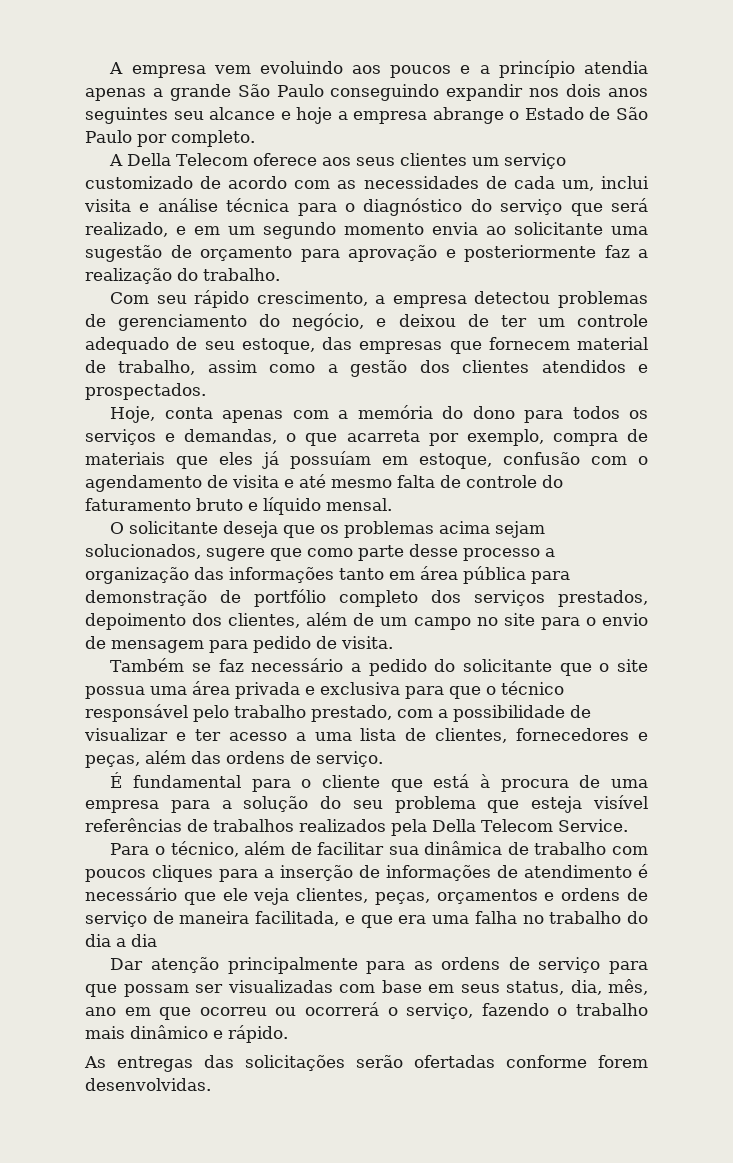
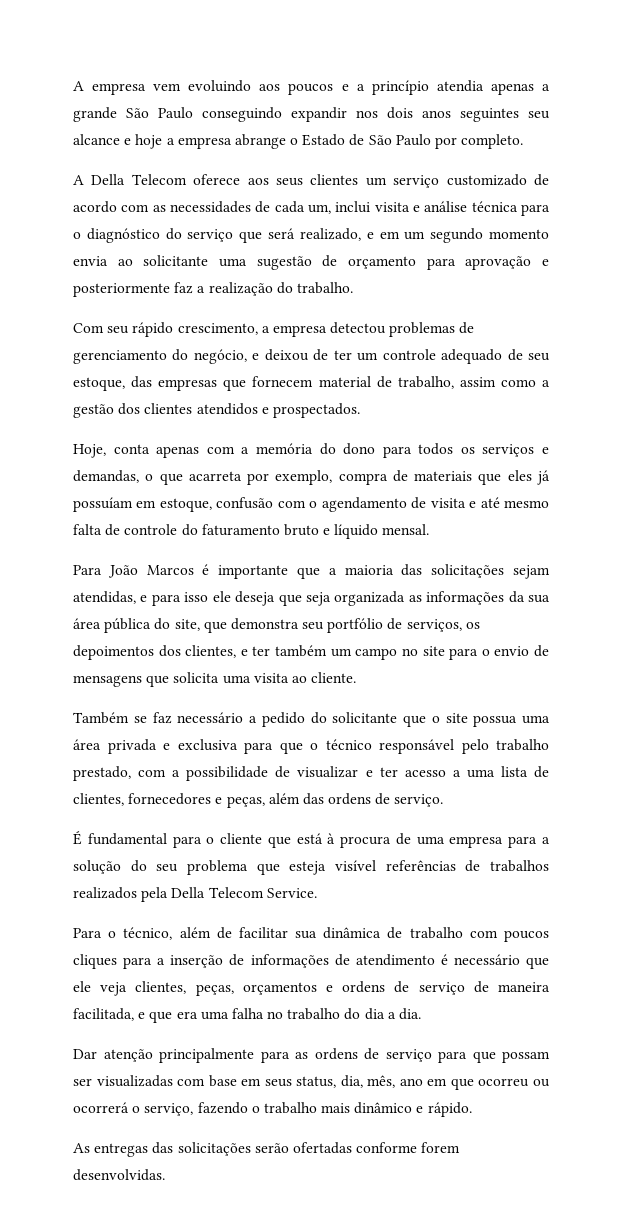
[110,521,546,538] [85,544,555,561] [85,566,570,584] [85,589,648,607] [85,612,375,630] O solicitante deseja que os problemas acima sejam solucionados, sugere que como parte desse processo a organização das informações tanto em área pública para demonstração de portfólio completo dos serviços prestados, depoimento dos clientes, além de -> [73,564,550,579] [73,591,550,606] [73,618,480,633] [73,645,328,660] Para João Marcos é importante que a maioria das solicitações sejam atendidas, e para isso ele deseja que seja organizada as informações da sua área pública do site, que demonstra seu portfólio de serviços, os depoimentos dos clientes, e ter também
[111,636,393,653] mensagem para pedido de visita. -> [73,672,357,687] mensagens que solicita uma visita ao cliente.
[131,934,157,947] dia -> [399,1008,422,1020] dia.

